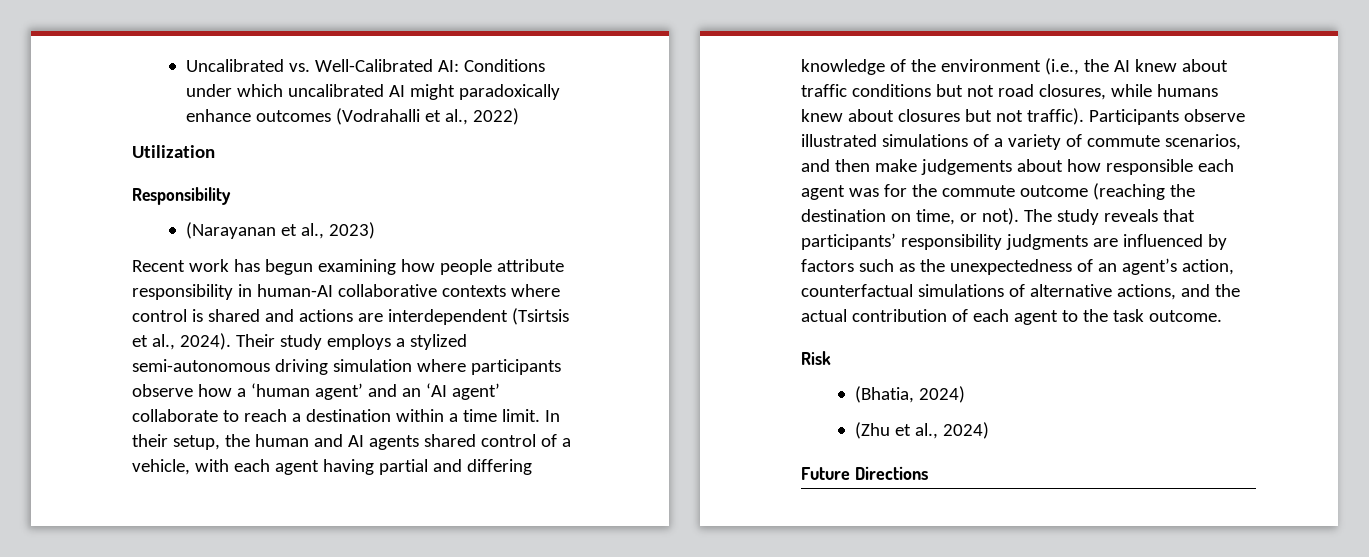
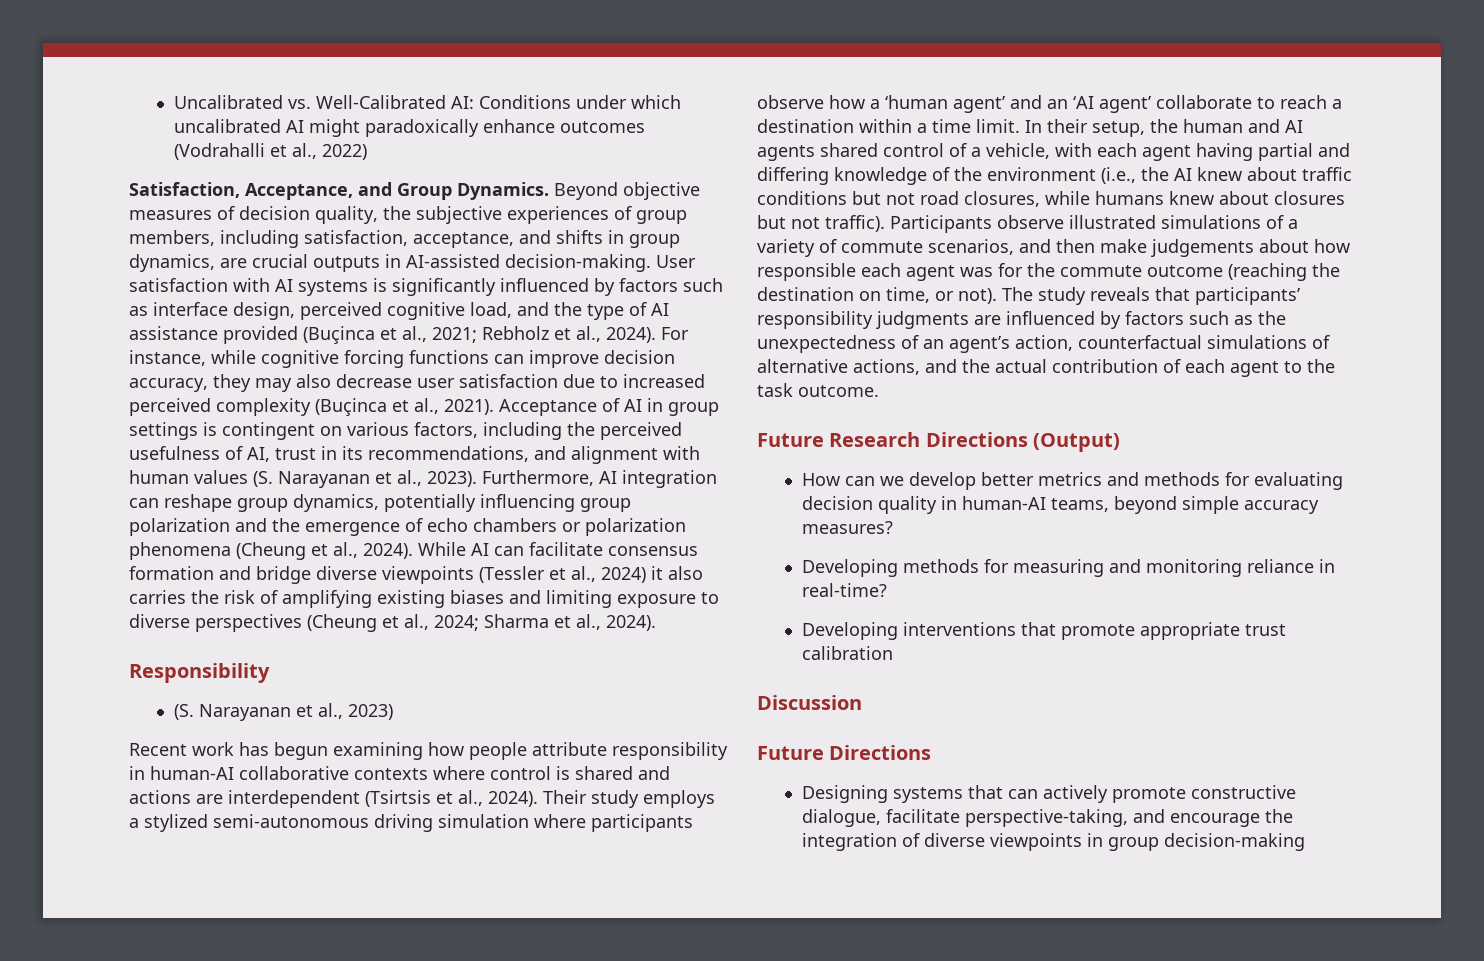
[132,145,215,158] Utilization -> [129,182,700,200] [129,206,687,224] [129,230,680,248] [129,254,696,272] [129,278,723,296] [129,302,669,320] [129,326,689,344] [129,350,675,368] [129,374,705,392] [129,398,719,416] [129,422,682,440] [129,446,700,464] [129,470,717,488] [129,494,631,512] [129,518,686,536] [129,542,698,560] [129,566,703,584] [129,590,719,608] [129,614,656,632] Satisfaction, Acceptance, and Group Dynamics. Beyond objective measures of decision quality, the subjective experiences of group members, including satisfaction, acceptance, and shifts in group dynamics, are crucial outputs in AI-assisted decision-making. User satisfaction with AI systems is significantly influenced by factors such as interface design, perceived cognitive load, and the type of AI assistance provided (Buçinca et al., 2021; Rebholz et al., 2024). For instance, while cognitive forcing functions can improve decision accuracy, they may also decrease user satisfaction due to increased perceived complexity (Buçinca et al., 2021). Acceptance of AI in group settings is contingent on various factors, including the perceived usefulness of AI, trust in its recommendations, and alignment with human values (S. Narayanan et al., 2023). Furthermore, AI integration can reshape group dynamics, potentially influencing group polarization and the emergence of echo chambers or polarization phenomena (Cheung et al., 2024). While AI can facilitate consensus formation and bridge diverse viewpoints (Tessler et al., 2024) it also carries the risk of amplifying existing biases and limiting exposure to diverse perspectives (Cheung et al., 2024; Sharma et al., 2024).
[185,222,276,239] (Narayanan -> [173,704,291,721] (S. Narayanan
[801,351,831,365] [854,386,965,403] [854,422,989,439] [801,466,928,480] Risk // (Bhatia, 2024) // (Zhu et al., 2024) // Future Directions -> [757,432,1121,452] [801,472,1343,490] [801,496,1319,514] [801,521,893,534] [801,559,1335,577] [801,583,887,597] [801,622,1286,640] [801,646,893,660] [757,695,862,710] [757,745,932,760] [801,785,1296,803] [801,809,1293,827] [801,833,1305,851] Future Research Directions (Output) // How can we develop better metrics and methods for evaluating decision quality in human-AI teams, beyond simple accuracy measures? // Developing methods for measuring and monitoring reliance in real-time? // Developing interventions that promote appropriate trust calibration // Discussion // Future Directions // Designing systems that can actively promote constructive dialogue, facilitate perspective-taking, and encourage the integration of diverse viewpoints in group decision-making

